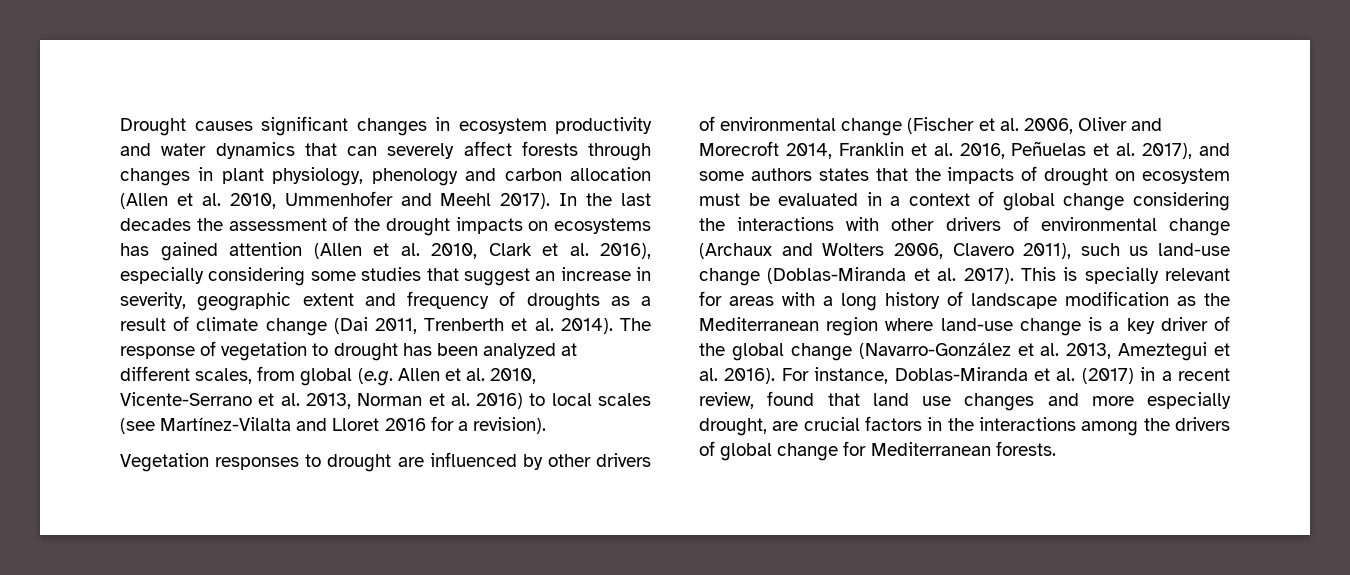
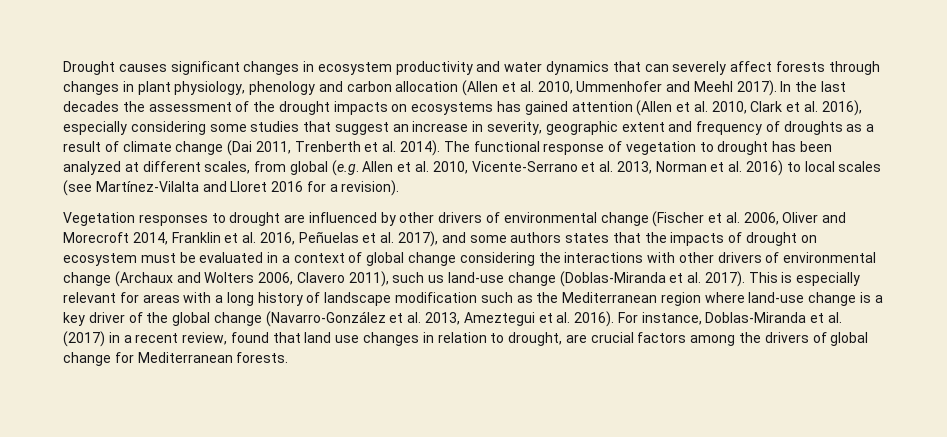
(651, 324) none -> [473,141,540,152] functional
[1084,267,1159,284] specially -> [796,272,861,286] especially
(1169, 298) none -> [480,292,513,303] such
[1047,392,1231,409] and more especially -> [422,332,505,343] in relation to
[927,417,1076,431] in the interactions -> (687, 337) none

